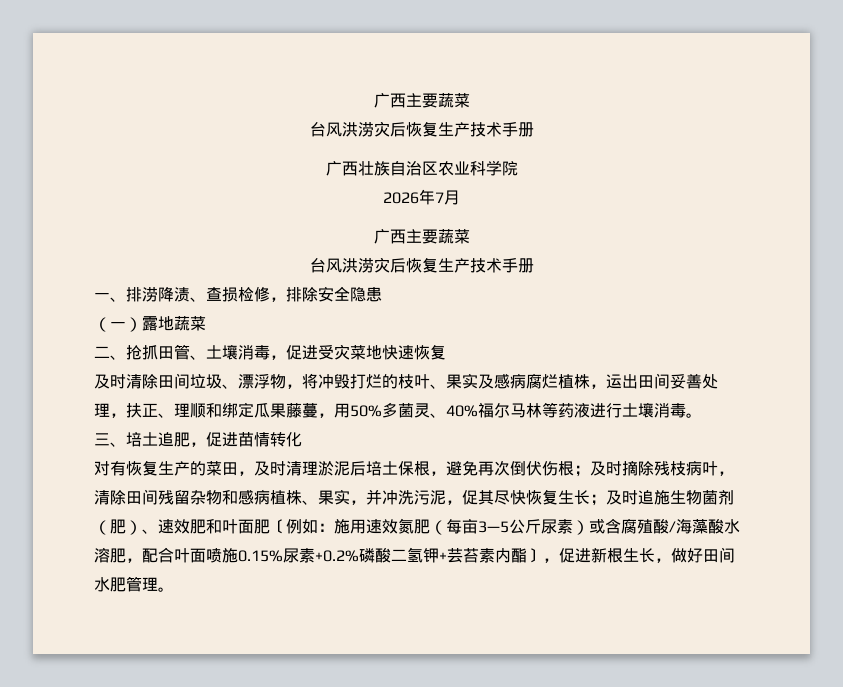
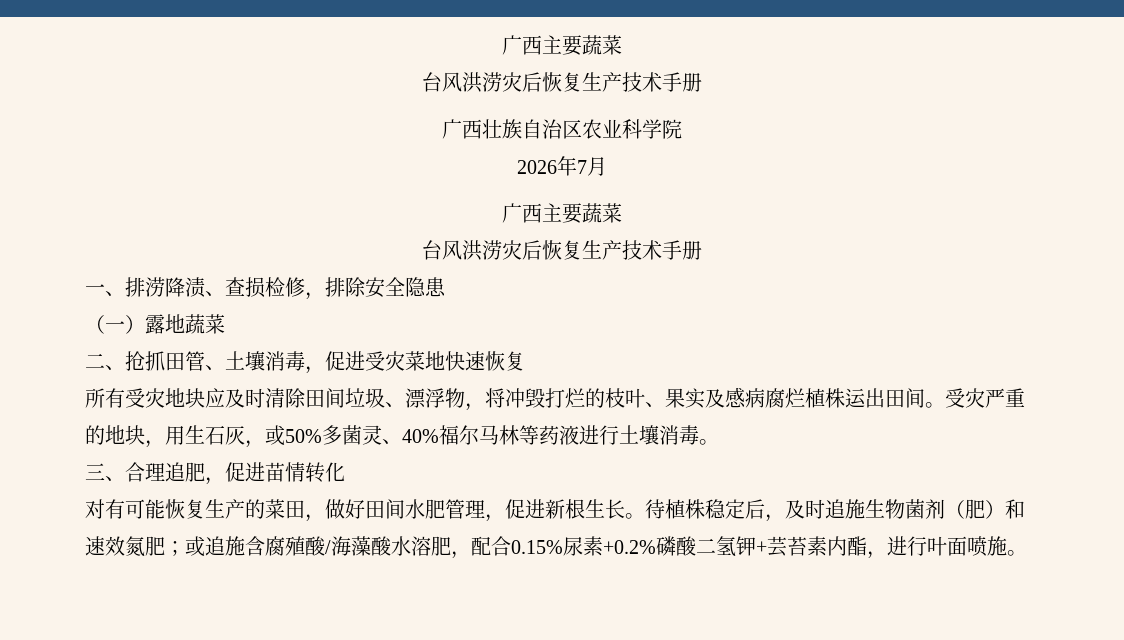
(446, 352) none -> [85,388,225,408] 所有受灾地块应
[590,384,606,389] ， -> (845, 398) none
[670,374,718,389] [94,402,350,418] 妥善处理，扶正、理顺和绑定瓜果藤蔓，用 -> [925,388,1025,408] [85,425,285,448] 。受灾严重的地块，用生石灰，或
[126,432,158,447] 培土 -> [125,462,165,482] 合理
(126, 468) none -> [125,499,165,519] 可能
[254,460,734,477] [94,489,606,506] 及时清理淤泥后培土保根，避免再次倒伏伤根；及时摘除残枝病叶，清除田间残留杂物和感病植株、果实，并冲洗污泥，促其尽快恢复生长； -> [325,499,785,522] 做好田间水肥管理，促进新根生长。待植株稳定后，
[142,518,605,535] 、速效肥和叶面肥〔例如：施用速效氮肥（每亩3—5公斤尿素）或 -> [1005,499,1025,519] [85,536,245,557] 和速效氮肥；或追施
[174,548,238,563] 叶面喷施 -> (511, 546) none
[527,547,735,563] [94,576,158,592] 〕，促进新根生长，做好田间水肥管理 -> [867,536,1007,559] ，进行叶面喷施

